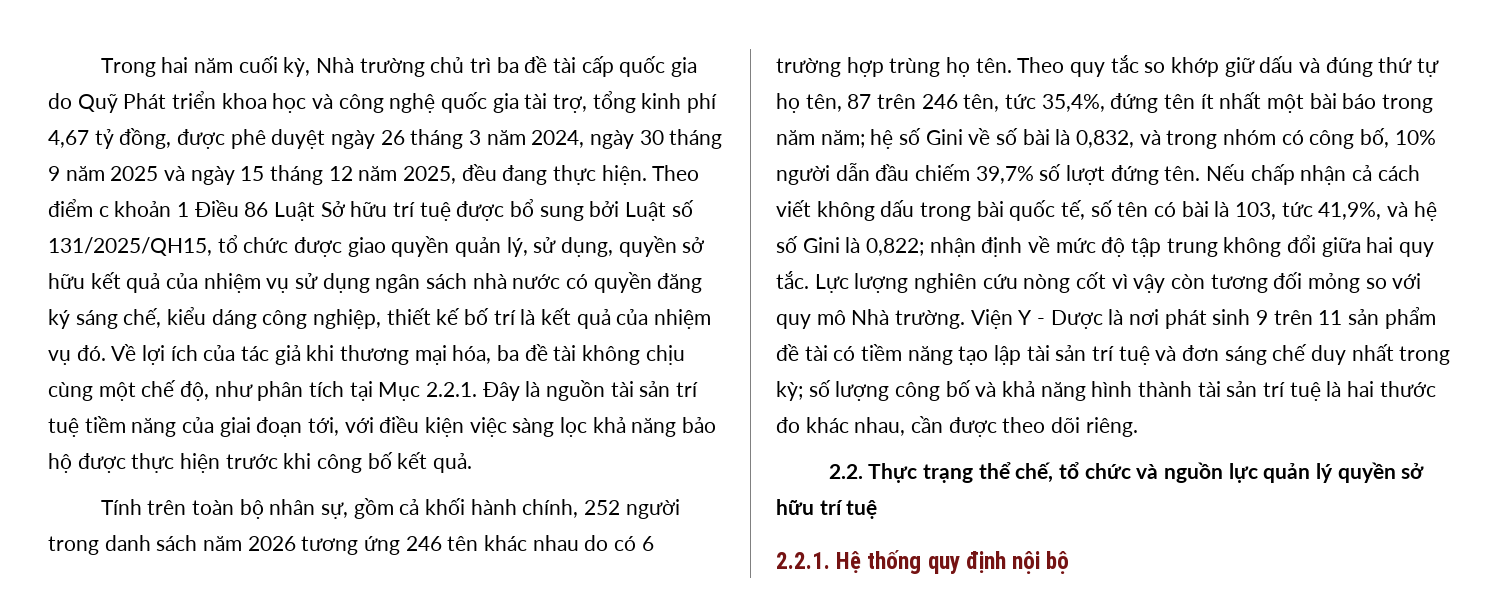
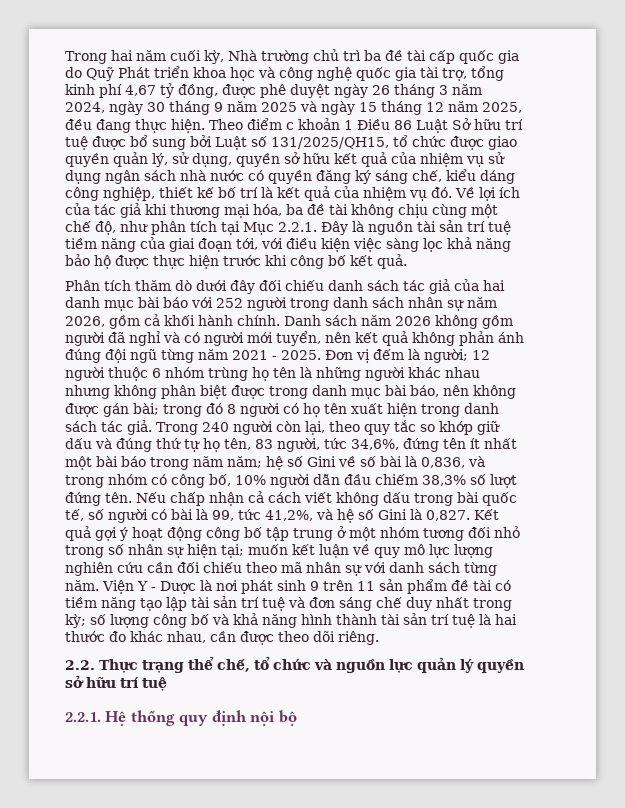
[100,498,579,519] Tính trên toàn bộ nhân sự, gồm cả khối hành chính, -> [65,279,505,294] [65,297,213,311] Phân tích thăm dò dưới đây đối chiếu danh sách tác giả của hai danh mục bài báo với
[203,535,654,555] [776,57,1065,77] năm 2026 tương ứng 246 tên khác nhau do có 6 trường hợp trùng họ tên. Theo -> [408,297,497,311] [65,314,513,329] [65,331,524,346] [65,349,490,363] [65,367,480,381] [65,385,516,399] [65,403,499,417] [65,420,360,435] nhân sự năm 2026, gồm cả khối hành chính. Danh sách năm 2026 không gồm người đã nghỉ và có người mới tuyển, nên kết quả không phản ánh đúng đội ngũ từng năm 2021 - 2025. Đơn vị đếm là người; 12 người thuộc 6 nhóm trùng họ tên là những người khác nhau nhưng không phân biệt được trong danh mục bài báo, nên không được gán bài; trong đó 8 người có họ tên xuất hiện trong danh sách tác giả. Trong 240 người còn lại, theo
[847,94,1105,112] 87 trên 246 tên, tức 35,4%, -> [255,438,399,452] 83 người, tức 34,6%,
[1076,130,1135,148] 0,832, -> [421,457,465,468] 0,836,
[975,166,1034,184] 39,7% -> [422,475,466,486] 38,3%
[1117,202,1149,217] tên -> [108,509,148,523] người
[1235,202,1382,220] 103, tức 41,9%, -> [212,509,313,521] 99, tức 41,2%,
[866,235,1435,257] [776,271,1422,293] [776,309,966,329] 0,822; nhận định về mức độ tập trung không đổi giữa hai quy tắc. Lực lượng nghiên cứu nòng cốt vì vậy còn tương đối mỏng so với quy mô Nhà trường. -> [426,509,499,521] [65,526,520,541] [65,544,493,558] [65,562,497,576] [65,580,99,591] 0,827. Kết quả gợi ý hoạt động công bố tập trung ở một nhóm tương đối nhỏ trong số nhân sự hiện tại; muốn kết luận về quy mô lực lượng nghiên cứu cần đối chiếu theo mã nhân sự với danh sách từng năm.

